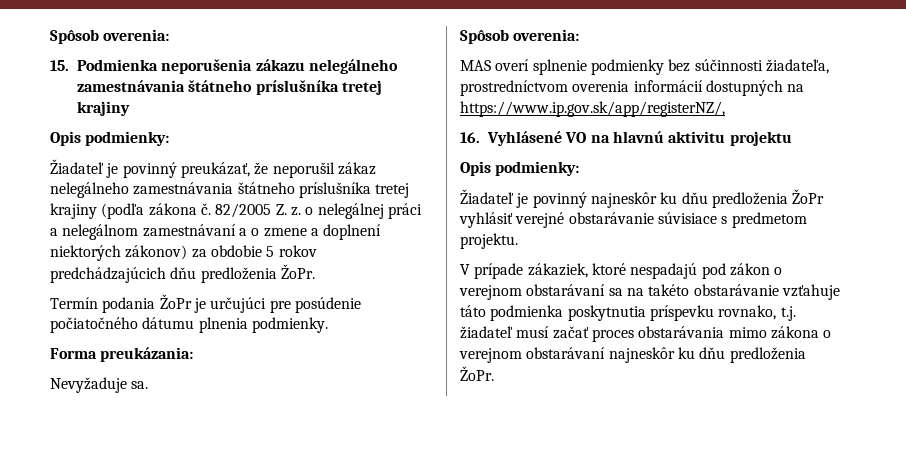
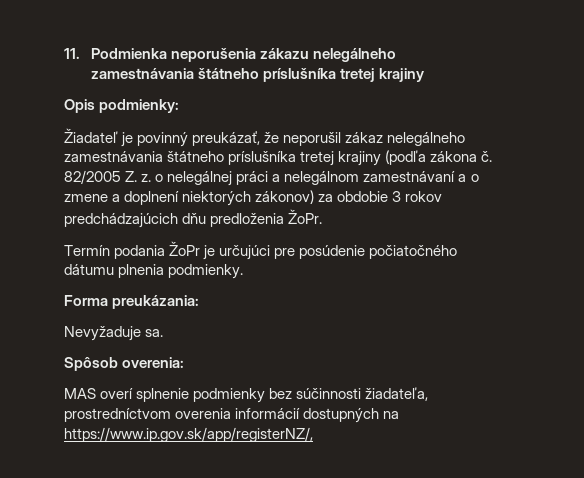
[50,29,170,44] [50,60,69,71] Spôsob overenia: // 15. -> [64,48,80,59] 11.
[266,246,275,257] 5 -> [392,191,402,202] 3
[460,131,792,146] [460,161,580,176] [460,189,825,208] [459,212,807,228] [460,233,518,249] [460,263,783,279] [459,284,840,300] [460,305,796,321] [460,326,832,342] [459,347,806,363] [460,366,494,381] // 16. Vyhlásené VO na hlavnú aktivitu projektu // Opis podmienky: // Žiadateľ je povinný najneskôr ku dňu predloženia ŽoPr vyhlásiť verejné obstarávanie súvisiace s predmetom projektu. // V prípade zákaziek, ktoré nespadajú pod zákon o verejnom obstarávaní sa na takéto obstarávanie vzťahuje táto podmienka poskytnutia príspevku rovnako, t.j. žiadateľ musí začať proces obstarávania mimo zákona o verejnom obstarávaní najneskôr ku dňu predloženia ŽoPr. -> (313, 434) none

